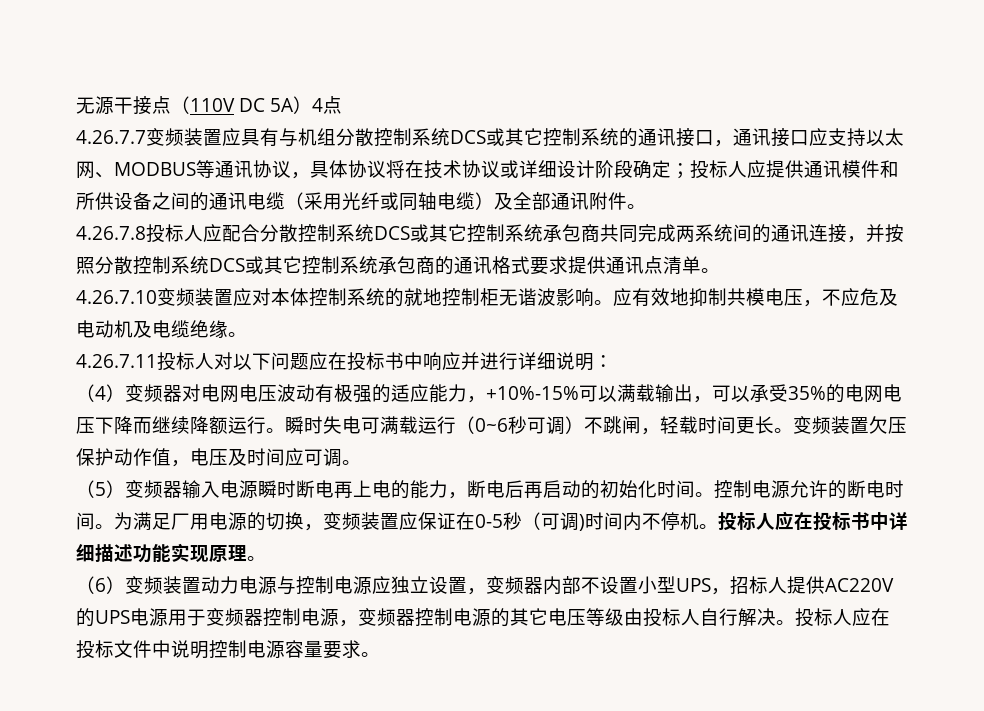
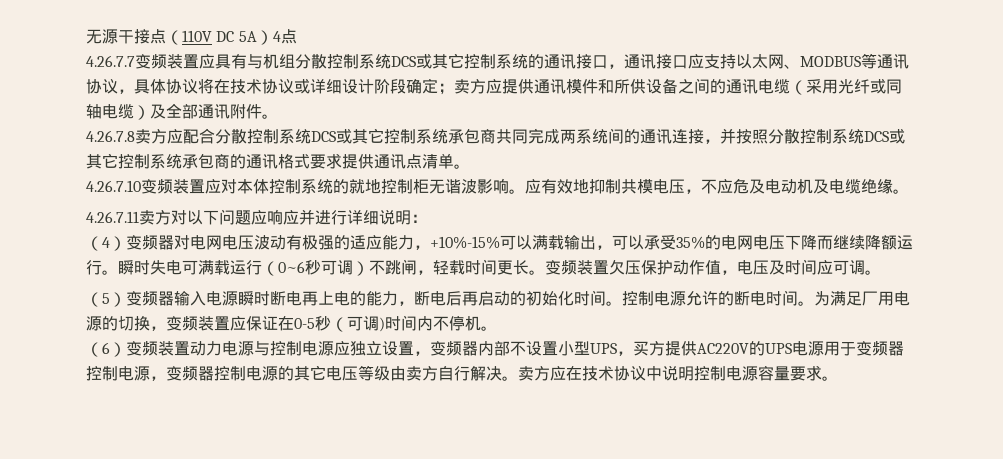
[690,160,747,179] 投标人 -> [454,79,486,94] 卖方
[146,224,203,243] 投标人 -> [135,129,167,144] 卖方
[157,352,214,371] 投标人 -> [139,210,171,225] 卖方
[328,352,423,371] 在投标书中 -> (267, 217) none
[718,511,908,531] [76,543,266,563] 投标人应在投标书中详细描述功能实现原理。 -> (497, 328) none
[730,576,787,594] 招标人 -> [633,341,665,356] 买方
[643,608,700,627] 投标人 -> [406,366,438,381] 卖方
[795,608,890,627] [76,640,152,659] 投标人应在投标文件 -> [518,366,646,381] 卖方应在技术协议

